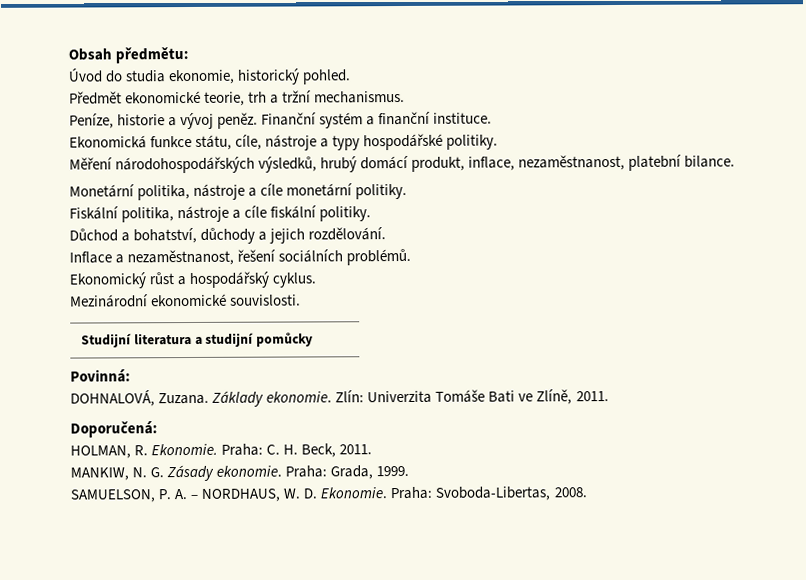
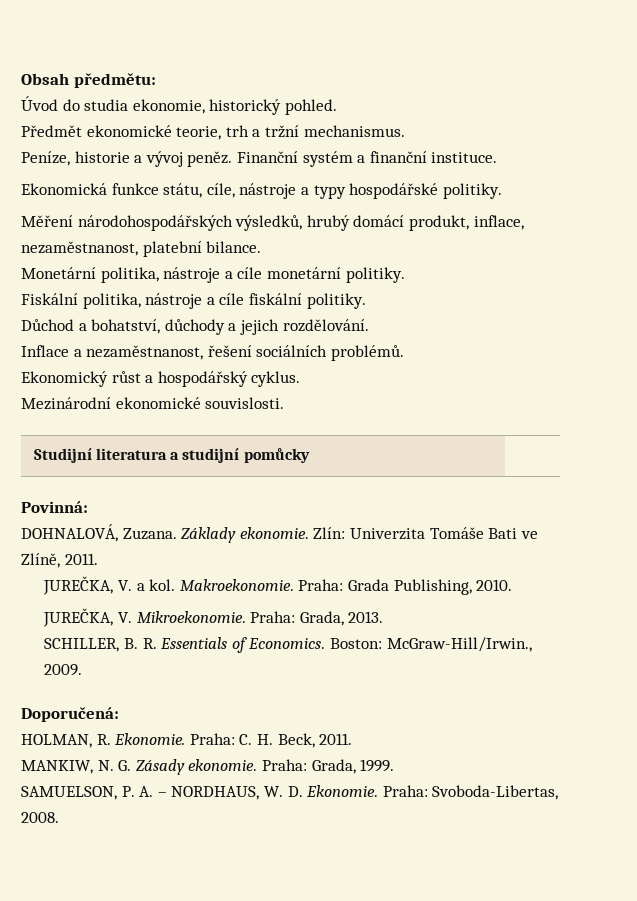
(609, 396) none -> [43,576,513,595] [43,608,384,627] [44,637,532,653] [44,664,83,676] // JUREČKA, V. a kol. Makroekonomie. Praha: Grada Publishing, 2010. // JUREČKA, V. Mikroekonomie. Praha: Grada, 2013. // SCHILLER, B. R. Essentials of Economics. Boston: McGraw-Hill/Irwin., 2009.

